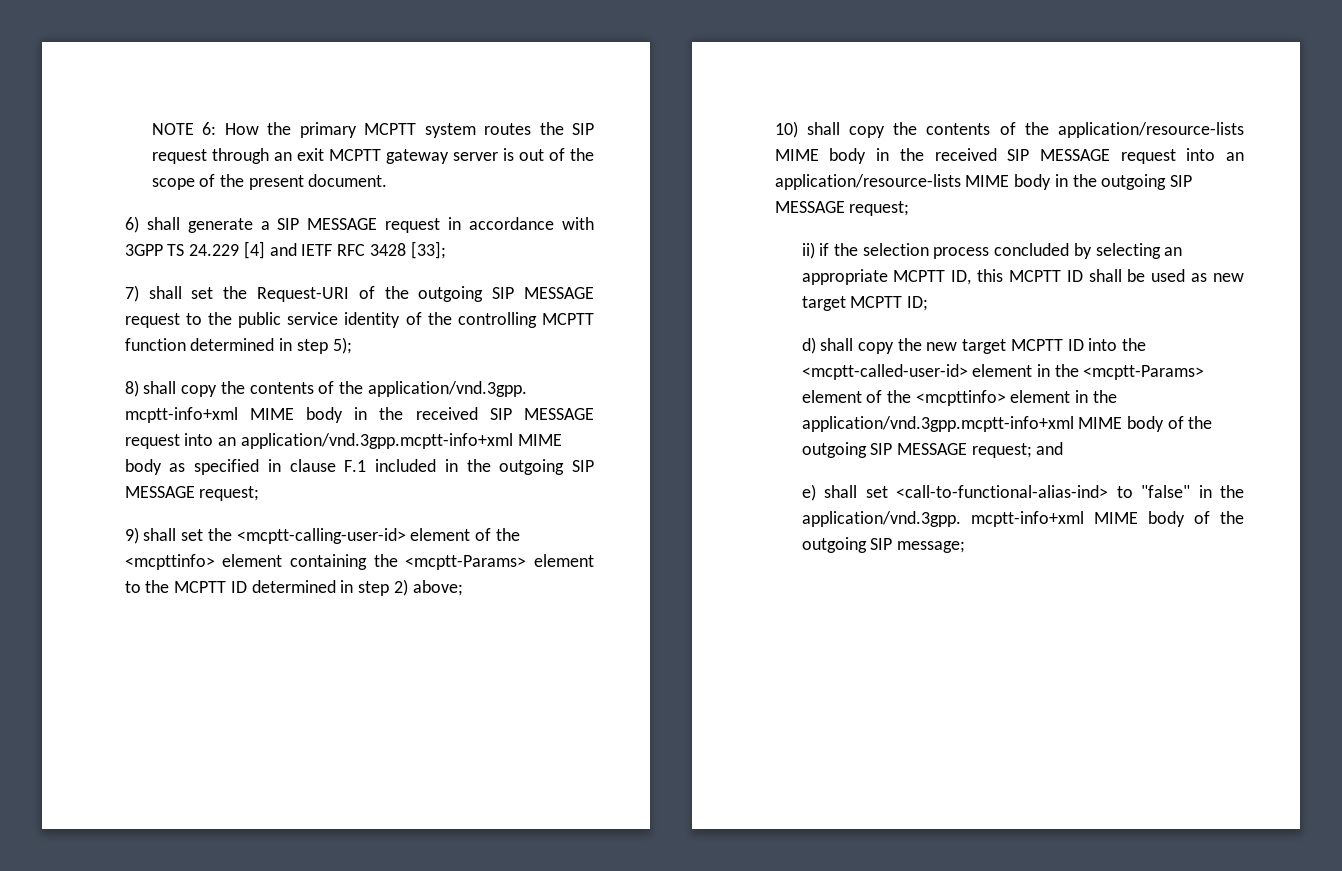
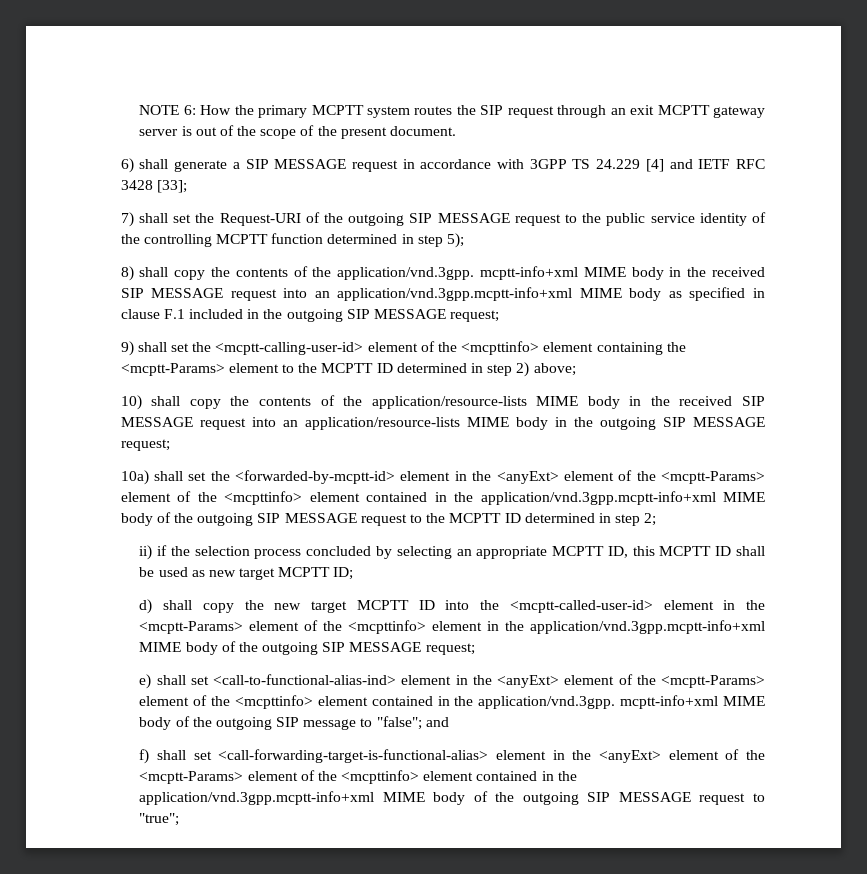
(910, 208) none -> [120,470,766,485] [120,491,765,505] [120,512,657,526] // 10a) shall set the <forwarded-by-mcptt-id> element in the <anyExt> element of the <mcptt-Params> element of the <mcpttinfo> element contained in the application/vnd.3gpp.mcptt-info+xml MIME body of the outgoing SIP MESSAGE request to the MCPTT ID determined in step 2;
[1036,442,1064,455] and -> (475, 649) none
[1116,485,1191,498] to "false" -> [401,674,766,688] [139,695,433,709] element in the <anyExt> element of the <mcptt-Params> element of the <mcpttinfo> element contained
[896,541,965,553] message; -> [303,716,449,730] [139,749,765,764] [139,770,577,784] [139,791,766,805] [139,813,180,826] message to "false"; and // f) shall set <call-forwarding-target-is-functional-alias> element in the <anyExt> element of the <mcptt-Params> element of the <mcpttinfo> element contained in the application/vnd.3gpp.mcptt-info+xml MIME body of the outgoing SIP MESSAGE request to "true";

